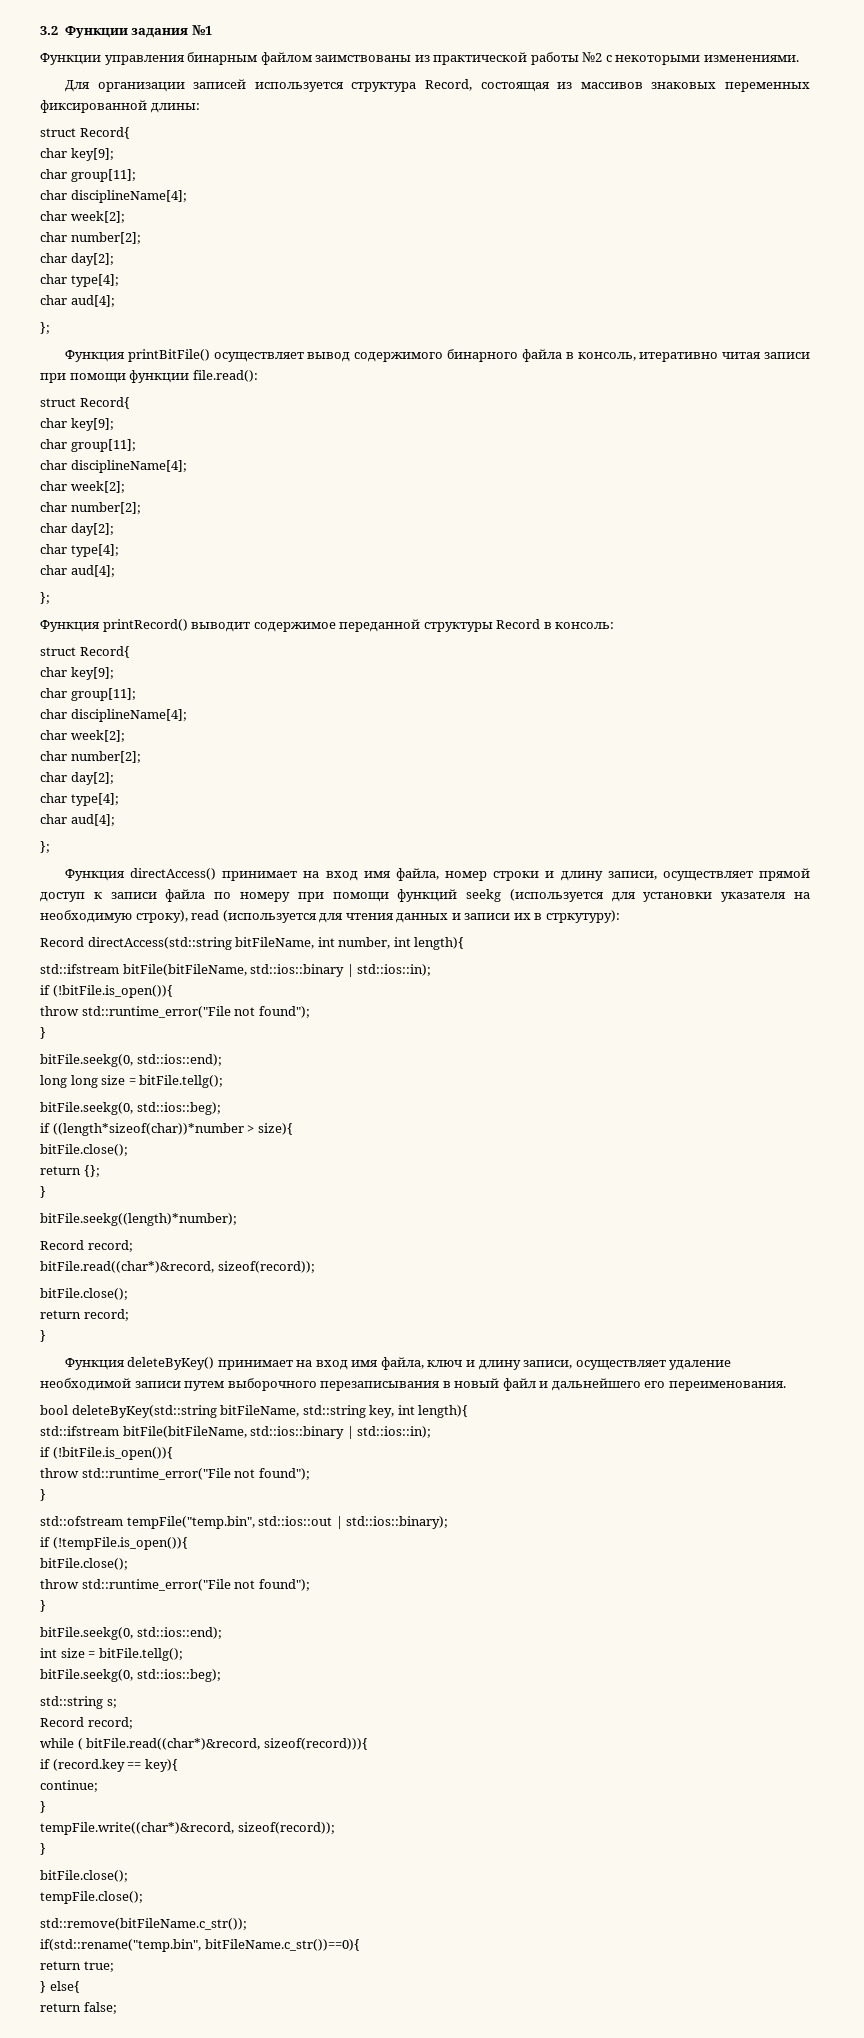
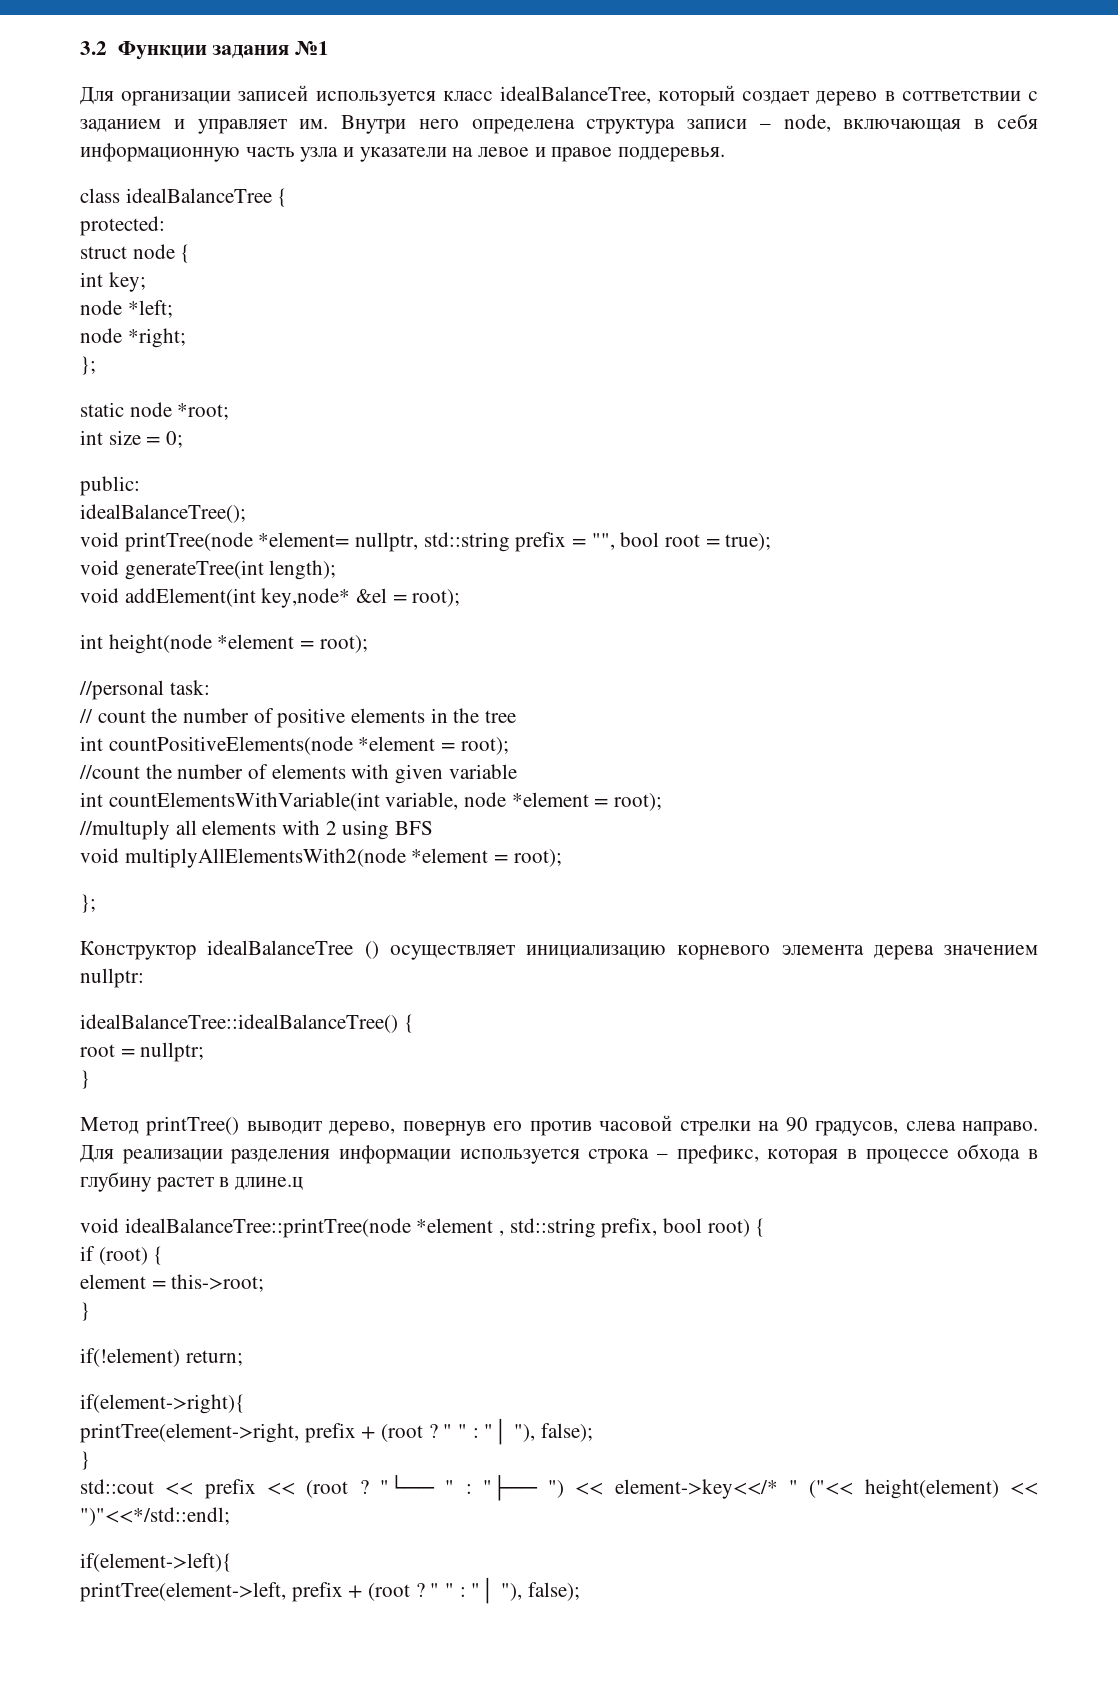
[40,52,799,65] [64,79,811,92] [40,100,200,113] [40,127,130,139] [40,148,114,161] [40,169,136,182] [40,190,187,203] [40,211,125,223] [40,232,141,244] [40,253,114,266] [40,274,119,287] [40,295,115,307] [40,322,50,334] [64,349,810,362] [40,370,258,383] [40,397,130,409] [40,418,114,431] [40,439,136,452] [40,460,187,473] [40,481,125,493] [40,502,141,514] [40,523,114,536] [40,544,119,557] [40,565,115,577] [40,592,50,604] [40,619,615,632] [40,646,130,658] [40,667,114,680] [40,688,136,701] [40,709,187,722] [40,730,125,742] [40,751,141,763] [40,772,114,785] [40,793,119,806] [40,814,115,826] [40,841,50,853] [64,868,810,881] [40,889,811,902] [40,910,620,923] [40,937,465,950] [40,964,432,977] [40,985,173,998] [40,1006,310,1018] [40,1027,46,1039] [40,1054,222,1067] [40,1075,224,1088] [40,1102,221,1115] [40,1123,293,1136] [40,1144,128,1156] [40,1165,100,1177] [40,1186,46,1198] [40,1213,237,1226] [40,1240,133,1252] [40,1261,315,1273] [40,1288,128,1300] [40,1309,129,1321] [40,1330,46,1342] [64,1357,732,1370] [40,1378,786,1391] [40,1405,469,1418] [40,1426,432,1439] [40,1447,173,1460] [40,1468,310,1480] [40,1489,46,1501] [40,1516,449,1529] [40,1537,188,1550] [40,1558,128,1570] [40,1579,310,1591] [40,1600,46,1612] [40,1627,222,1640] [40,1648,183,1661] [40,1669,221,1682] [40,1696,117,1709] [40,1717,133,1729] [40,1738,368,1750] [40,1759,178,1772] [40,1780,98,1792] [40,1801,46,1813] [40,1822,335,1835] [40,1843,46,1855] [40,1870,128,1882] [40,1891,143,1904] [40,1918,247,1930] [40,1939,360,1952] [40,1961,114,1972] [40,1981,80,1993] [40,2002,117,2014] Функции управления бинарным файлом заимствованы из практической работы №2 c некоторыми изменениями. // Для организации записей используется структура Record, состоящая из массивов знаковых переменных фиксированной длины: // struct Record{ // char key[9]; // char group[11]; // char disciplineName[4]; // char week[2]; // char number[2]; // char day[2]; // char type[4]; // char aud[4]; // }; // Функция printBitFile() осуществляет вывод содержимого бинарного файла в консоль, итеративно читая записи при помощи функции file.read(): // struct Record{ // char key[9]; // char group[11]; // char disciplineName[4]; // char week[2]; // char number[2]; // char day[2]; // char type[4]; // char aud[4]; // }; // Функция printRecord() выводит содержимое переданной структуры Record в консоль: // struct Record{ // char key[9]; // char group[11]; // char disciplineName[4]; // char week[2]; // char number[2]; // char day[2]; // char type[4]; // char aud[4]; // }; // Функция directAccess() принимает на вход имя файла, номер строки и длину записи, осуществляет прямой доступ к записи файла по номеру при помощи функций seekg (используется для установки указателя на необходимую строку), read (используется для чтения данных и записи их в стркутуру): // Record directAccess(std::string bitFileName, int number, int length){ // std::ifstream bitFile(bitFileName, std::ios::binary | std::ios::in); // if (!bitFile.is_open()){ // throw std::runtime_error("File not found"); // } // bitFile.seekg(0, std::ios::end); // long long size = bitFile.tellg(); // bitFile.seekg(0, std::ios::beg); // if ((length*sizeof(char))*number > size){ // bitFile.close(); // return {}; // } // bitFile.seekg((length)*number); // Record record; // bitFile.read((char*)&record, sizeof(record)); // bitFile.close(); // return record; // } // Функция deleteByKey() принимает на вход имя файла, ключ и длину записи, осуществляет удаление необходимой записи путем выборочного перезаписывания в новый файл и дальнейшего его переименования. // bool deleteByKey(std::string bitFileName, std::string key, int length){ // std::ifstream bitFile(bitFileName, std::ios::binary | std::ios::in); // if (!bitFile.is_open()){ // throw std::runtime_error("File not found"); // } // std::ofstream tempFile("temp.bin", std::ios::out | std::ios::binary); // if (!tempFile.is_open()){ // bitFile.close(); // throw std::runtime_error("File not found"); // } // bitFile.seekg(0, std::ios::end); // int size = bitFile.tellg(); // bitFile.seekg(0, std::ios::beg); // std::string s; // Record record; // while ( bitFile.read((char*)&record, sizeof(record))){ // if (record.key == key){ // continue; // } // tempFile.write((char*)&record, sizeof(record)); // } // bitFile.close(); // tempFile.close(); // std::remove(bitFileName.c_str()); // if(std::rename("temp.bin", bitFileName.c_str())==0){ // return true; // } else{ // return false; -> [80,85,1038,106] [80,114,1038,134] [80,143,726,162] [80,188,288,207] [80,216,165,236] [80,244,191,263] [80,272,146,292] [80,300,173,318] [80,328,186,348] [80,356,96,375] [80,402,230,420] [80,430,184,448] [80,476,140,496] [80,504,246,523] [80,532,772,552] [80,560,337,580] [80,588,461,608] [80,634,368,654] [79,680,210,700] [79,708,517,728] [80,736,509,755] [79,764,517,784] [80,792,663,811] [79,820,434,840] [80,848,562,868] [80,894,96,913] [80,940,1038,960] [80,968,144,988] [80,1014,414,1033] [80,1042,205,1062] [80,1070,90,1089] [80,1115,1038,1136] [80,1144,1038,1164] [80,1172,304,1192] [80,1218,766,1238] [80,1246,164,1265] [80,1274,265,1292] [80,1302,90,1321] [80,1348,243,1367] [80,1394,245,1414] [80,1418,593,1445] [80,1451,90,1470] [80,1475,1038,1501] [80,1507,230,1526] [80,1553,232,1572] [80,1577,580,1604] Для организации записей используется класс idealBalanceTree, который создает дерево в соттветствии с заданием и управляет им. Внутри него определена структура записи – node, включающая в себя информационную часть узла и указатели на левое и правое поддеревья. // class idealBalanceTree { // protected: // struct node { // int key; // node *left; // node *right; // }; // static node *root; // int size = 0; // public: // idealBalanceTree(); // void printTree(node *element= nullptr, std::string prefix = "", bool root = true); // void generateTree(int length); // void addElement(int key,node* &el = root); // int height(node *element = root); // //personal task: // // count the number of positive elements in the tree // int countPositiveElements(node *element = root); // //count the number of elements with given variable // int countElementsWithVariable(int variable, node *element = root); // //multuply all elements with 2 using BFS // void multiplyAllElementsWith2(node *element = root); // }; // Конструктор idealBalanceTree () осуществляет инициализацию корневого элемента дерева значением nullptr: // idealBalanceTree::idealBalanceTree() { // root = nullptr; // } // Метод printTree() выводит дерево, повернув его против часовой стрелки на 90 градусов, слева направо. Для реализации разделения информации используется строка – префикс, которая в процессе обхода в глубину растет в длине.ц // void idealBalanceTree::printTree(node *element , std::string prefix, bool root) { // if (root) { // element = this->root; // } // if(!element) return; // if(element->right){ // printTree(element->right, prefix + (root ? " " : "│ "), false); // } // std::cout << prefix << (root ? "└── " : "├── ") << element->key<</* " ("<< height(element) << ")"<<*/std::endl; // if(element->left){ // printTree(element->left, prefix + (root ? " " : "│ "), false);

